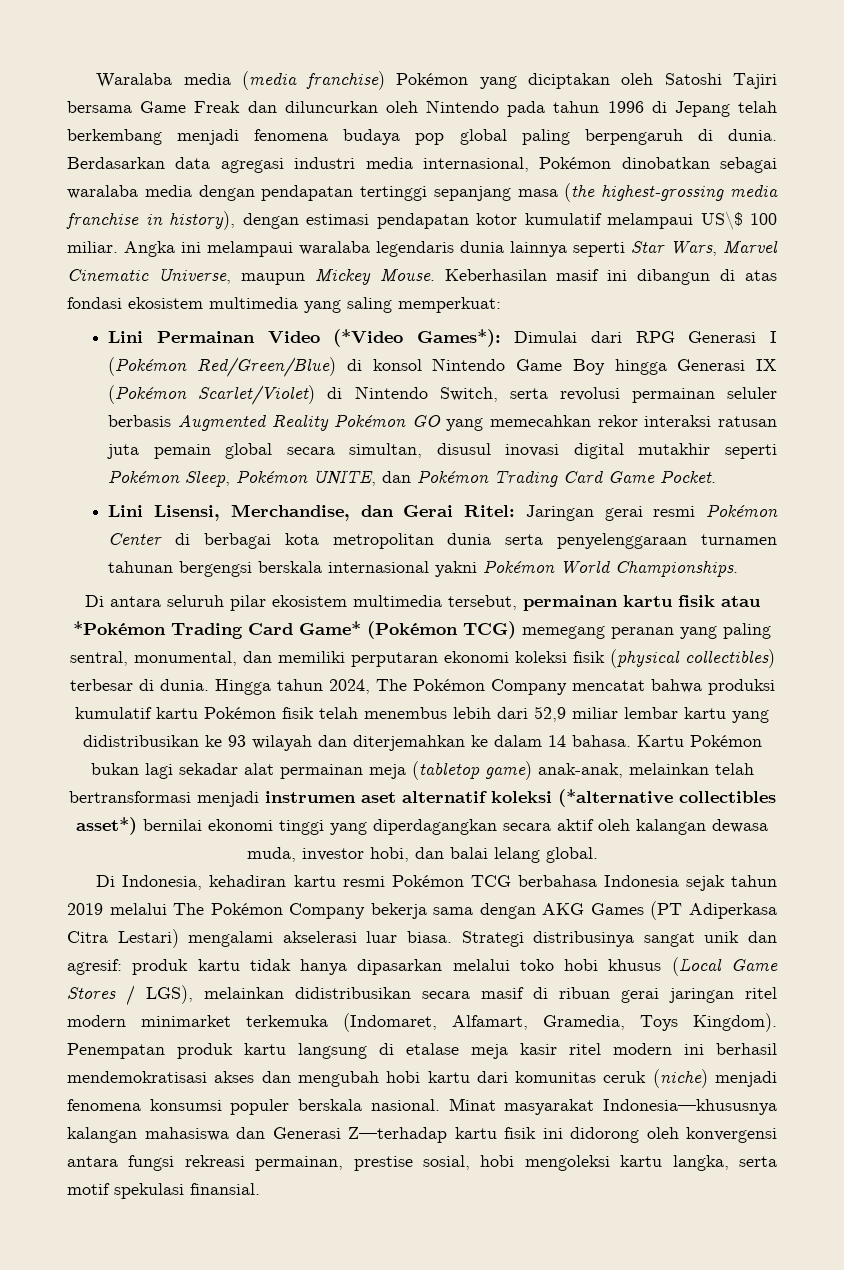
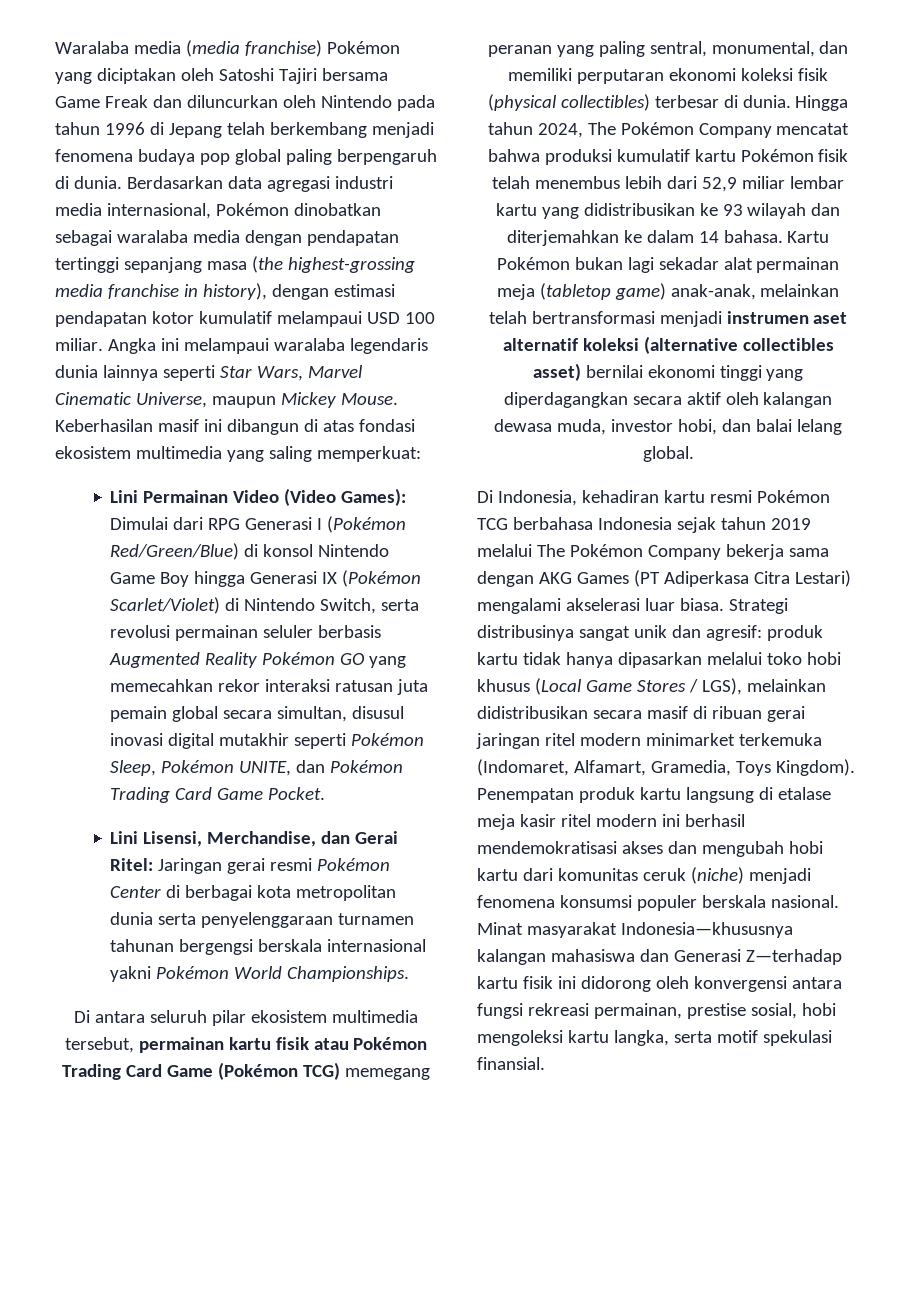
[700,211,743,230] US\$ -> [366,312,400,324] USD
[333,329,501,347] (*Video Games*): -> [284,488,407,506] (Video Games):
[73,621,361,639] *Pokémon Trading Card Game* -> [353,1037,428,1050] [62,1064,214,1080] Pokémon Trading Card Game
[557,789,776,807] [76,817,137,835] (*alternative collectibles asset*) -> [643,336,834,354] [532,363,581,381] (alternative collectibles asset)

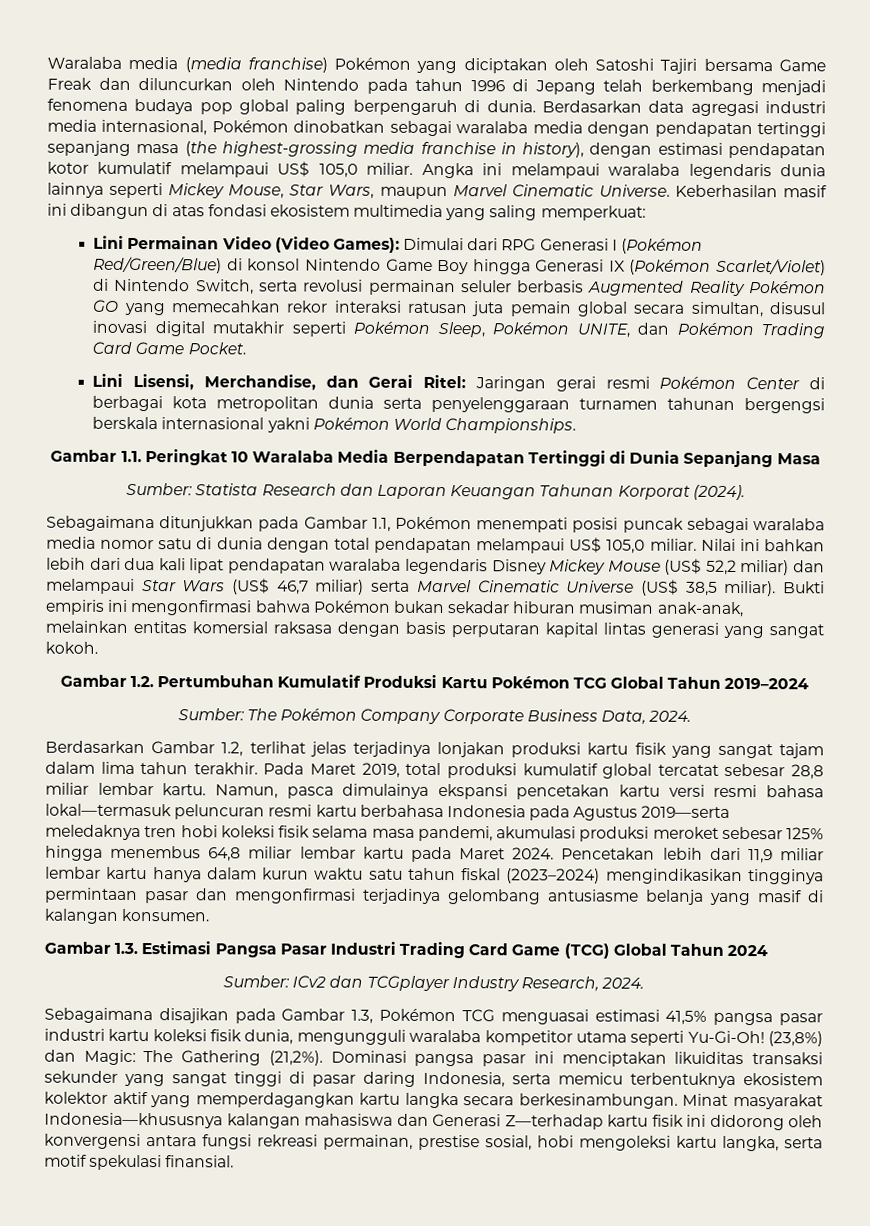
[366,312,435,324] USD 100 -> [277,161,358,178] US$ 105,0
(215, 373) none -> [168,183,285,199] Mickey Mouse,
[307,365,363,378] [55,392,398,408] Marvel Cinematic Universe, maupun Mickey Mouse. -> [379,184,670,200] maupun Marvel Cinematic Universe.
[74,1010,418,1026] [64,1037,428,1053] [62,1062,430,1080] [487,41,849,57] [508,68,828,84] [487,94,849,111] [487,122,850,138] [487,149,849,165] [492,176,844,192] [495,203,841,219] [506,230,830,246] [496,257,840,273] [496,283,840,300] [488,311,848,327] [502,336,834,354] [532,363,804,381] [503,392,833,408] [494,419,842,435] [642,446,694,462] [477,490,830,506] [477,517,811,533] [477,544,829,560] [477,570,851,587] [477,598,788,614] [477,625,823,641] [477,652,841,668] [477,678,826,695] [477,706,805,722] [476,733,822,749] [477,759,855,776] [477,787,831,803] [477,814,745,830] [477,841,823,857] [477,867,811,884] [477,895,839,911] Di antara seluruh pilar ekosistem multimedia tersebut, permainan kartu fisik atau Pokémon Trading Card Game (Pokémon TCG) memegang peranan yang paling sentral, monumental, dan memiliki perputaran ekonomi koleksi fisik (physical collectibles) terbesar di dunia. Hingga tahun 2024, The Pokémon Company mencatat bahwa produksi kumulatif kartu Pokémon fisik telah menembus lebih dari 52,9 miliar lembar kartu yang didistribusikan ke 93 wilayah dan diterjemahkan ke dalam 14 bahasa. Kartu Pokémon bukan lagi sekadar alat permainan meja (tabletop game) anak-anak, melainkan telah bertransformasi menjadi instrumen aset alternatif koleksi (alternative collectibles asset) bernilai ekonomi tinggi yang diperdagangkan secara aktif oleh kalangan dewasa muda, investor hobi, dan balai lelang global. // Di Indonesia, kehadiran kartu resmi Pokémon TCG berbahasa Indonesia sejak tahun 2019 melalui The Pokémon Company bekerja sama dengan AKG Games (PT Adiperkasa Citra Lestari) mengalami akselerasi luar biasa. Strategi distribusinya sangat unik dan agresif: produk kartu tidak hanya dipasarkan melalui toko hobi khusus (Local Game Stores / LGS), melainkan didistribusikan secara masif di ribuan gerai jaringan ritel modern minimarket terkemuka (Indomaret, Alfamart, Gramedia, Toys Kingdom). Penempatan produk kartu langsung di etalase meja kasir ritel modern ini berhasil mendemokratisasi akses dan mengubah hobi kartu dari komunitas ceruk (niche) menjadi fenomena konsumsi populer berskala nasional. -> [50,449,821,468] [126,482,745,501] [46,515,826,534] [46,536,825,554] [46,557,825,576] [46,578,826,597] [45,599,744,618] [45,620,824,639] [45,641,98,654] [59,674,810,690] [177,708,692,725] [45,740,824,759] [45,761,825,780] [45,782,824,800] [45,803,731,821] [45,824,824,842] [45,845,825,864] [45,866,824,885] [45,887,824,906] [44,908,211,924] [44,941,769,959] [222,975,645,992] [44,1007,823,1026] [44,1028,823,1047] [44,1049,824,1067] [44,1070,823,1088] [44,1091,678,1109] Gambar 1.1. Peringkat 10 Waralaba Media Berpendapatan Tertinggi di Dunia Sepanjang Masa // Sumber: Statista Research dan Laporan Keuangan Tahunan Korporat (2024). // Sebagaimana ditunjukkan pada Gambar 1.1, Pokémon menempati posisi puncak sebagai waralaba media nomor satu di dunia dengan total pendapatan melampaui US$ 105,0 miliar. Nilai ini bahkan lebih dari dua kali lipat pendapatan waralaba legendaris Disney Mickey Mouse (US$ 52,2 miliar) dan melampaui Star Wars (US$ 46,7 miliar) serta Marvel Cinematic Universe (US$ 38,5 miliar). Bukti empiris ini mengonfirmasi bahwa Pokémon bukan sekadar hiburan musiman anak-anak, melainkan entitas komersial raksasa dengan basis perputaran kapital lintas generasi yang sangat kokoh. // Gambar 1.2. Pertumbuhan Kumulatif Produksi Kartu Pokémon TCG Global Tahun 2019–2024 // Sumber: The Pokémon Company Corporate Business Data, 2024. // Berdasarkan Gambar 1.2, terlihat jelas terjadinya lonjakan produksi kartu fisik yang sangat tajam dalam lima tahun terakhir. Pada Maret 2019, total produksi kumulatif global tercatat sebesar 28,8 miliar lembar kartu. Namun, pasca dimulainya ekspansi pencetakan kartu versi resmi bahasa lokal—termasuk peluncuran resmi kartu berbahasa Indonesia pada Agustus 2019—serta meledaknya tren hobi koleksi fisik selama masa pandemi, akumulasi produksi meroket sebesar 125% hingga menembus 64,8 miliar lembar kartu pada Maret 2024. Pencetakan lebih dari 11,9 miliar lembar kartu hanya dalam kurun waktu satu tahun fiskal (2023–2024) mengindikasikan tingginya permintaan pasar dan mengonfirmasi terjadinya gelombang antusiasme belanja yang masif di kalangan konsumen. // Gambar 1.3. Estimasi Pangsa Pasar Industri Trading Card Game (TCG) Global Tahun 2024 // Sumber: ICv2 dan TCGplayer Industry Research, 2024. // Sebagaimana disajikan pada Gambar 1.3, Pokémon TCG menguasai estimasi 41,5% pangsa pasar industri kartu koleksi fisik dunia, mengungguli waralaba kompetitor utama seperti Yu-Gi-Oh! (23,8%) dan Magic: The Gathering (21,2%). Dominasi pangsa pasar ini menciptakan likuiditas transaksi sekunder yang sangat tinggi di pasar daring Indonesia, serta memicu terbentuknya ekosistem kolektor aktif yang memperdagangkan kartu langka secara berkesinambungan.

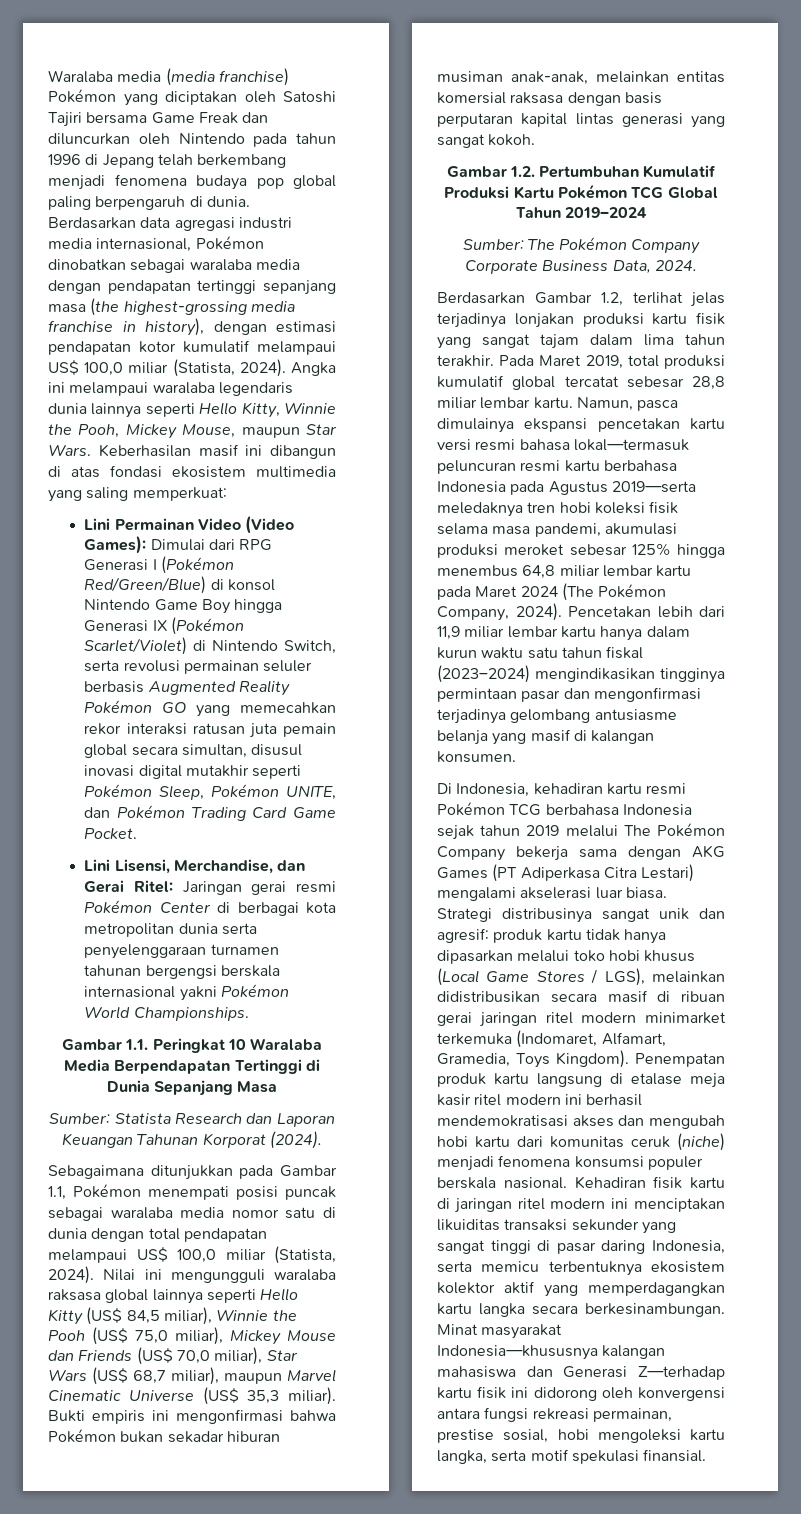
[318,162,414,178] 105,0 miliar. -> [84,359,286,377] 100,0 miliar (Statista, 2024).
[168,183,670,200] Mickey Mouse, Star Wars, maupun Marvel Cinematic Universe. -> [199,402,336,418] [48,424,337,439] [48,445,91,456] Hello Kitty, Winnie the Pooh, Mickey Mouse, maupun Star Wars.
[606,538,825,554] [46,557,825,576] [46,578,411,595] 105,0 miliar. Nilai ini bahkan lebih dari dua kali lipat pendapatan waralaba legendaris Disney Mickey Mouse (US$ 52,2 miliar) dan melampaui Star Wars (US$ 46,7 miliar) serta -> [177,1246,336,1264] [48,1266,336,1284] [48,1288,299,1304] [48,1307,297,1325] [48,1327,336,1345] [48,1347,298,1365] [48,1367,282,1385] 100,0 miliar (Statista, 2024). Nilai ini mengungguli waralaba raksasa global lainnya seperti Hello Kitty (US$ 84,5 miliar), Winnie the Pooh (US$ 75,0 miliar), Mickey Mouse dan Friends (US$ 70,0 miliar), Star Wars (US$ 68,7 miliar), maupun
[685,581,718,596] 38,5 -> [247,1390,280,1404] 35,3
[512,847,555,860] 2024. -> [520,583,667,601] [437,603,562,621] 2024 (The Pokémon Company, 2024).
[44,941,769,959] [222,975,645,992] [44,1007,823,1026] [44,1028,823,1047] [44,1049,527,1067] Gambar 1.3. Estimasi Pangsa Pasar Industri Trading Card Game (TCG) Global Tahun 2024 // Sumber: ICv2 dan TCGplayer Industry Research, 2024. // Sebagaimana disajikan pada Gambar 1.3, Pokémon TCG menguasai estimasi 41,5% pangsa pasar industri kartu koleksi fisik dunia, mengungguli waralaba kompetitor utama seperti Yu-Gi-Oh! (23,8%) dan Magic: The Gathering (21,2%). Dominasi pangsa pasar -> [437,783,687,797] [437,802,692,816] [437,823,725,840] [437,845,725,861] [437,864,695,882] [437,887,667,901] [437,908,725,923] [437,928,667,944] [437,950,696,964] [437,968,725,986] [437,990,725,1003] [437,1012,726,1027] [437,1030,666,1048] [437,1050,725,1068] [437,1073,725,1088] [437,1094,643,1106] [437,1115,725,1129] [437,1133,725,1151] [437,1155,703,1171] [437,1176,725,1189] [437,1198,606,1213] Di Indonesia, kehadiran kartu resmi Pokémon TCG berbahasa Indonesia sejak tahun 2019 melalui The Pokémon Company bekerja sama dengan AKG Games (PT Adiperkasa Citra Lestari) mengalami akselerasi luar biasa. Strategi distribusinya sangat unik dan agresif: produk kartu tidak hanya dipasarkan melalui toko hobi khusus (Local Game Stores / LGS), melainkan didistribusikan secara masif di ribuan gerai jaringan ritel modern minimarket terkemuka (Indomaret, Alfamart, Gramedia, Toys Kingdom). Penempatan produk kartu langsung di etalase meja kasir ritel modern ini berhasil mendemokratisasi akses dan mengubah hobi kartu dari komunitas ceruk (niche) menjadi fenomena konsumsi populer berskala nasional. Kehadiran fisik kartu di jaringan ritel modern

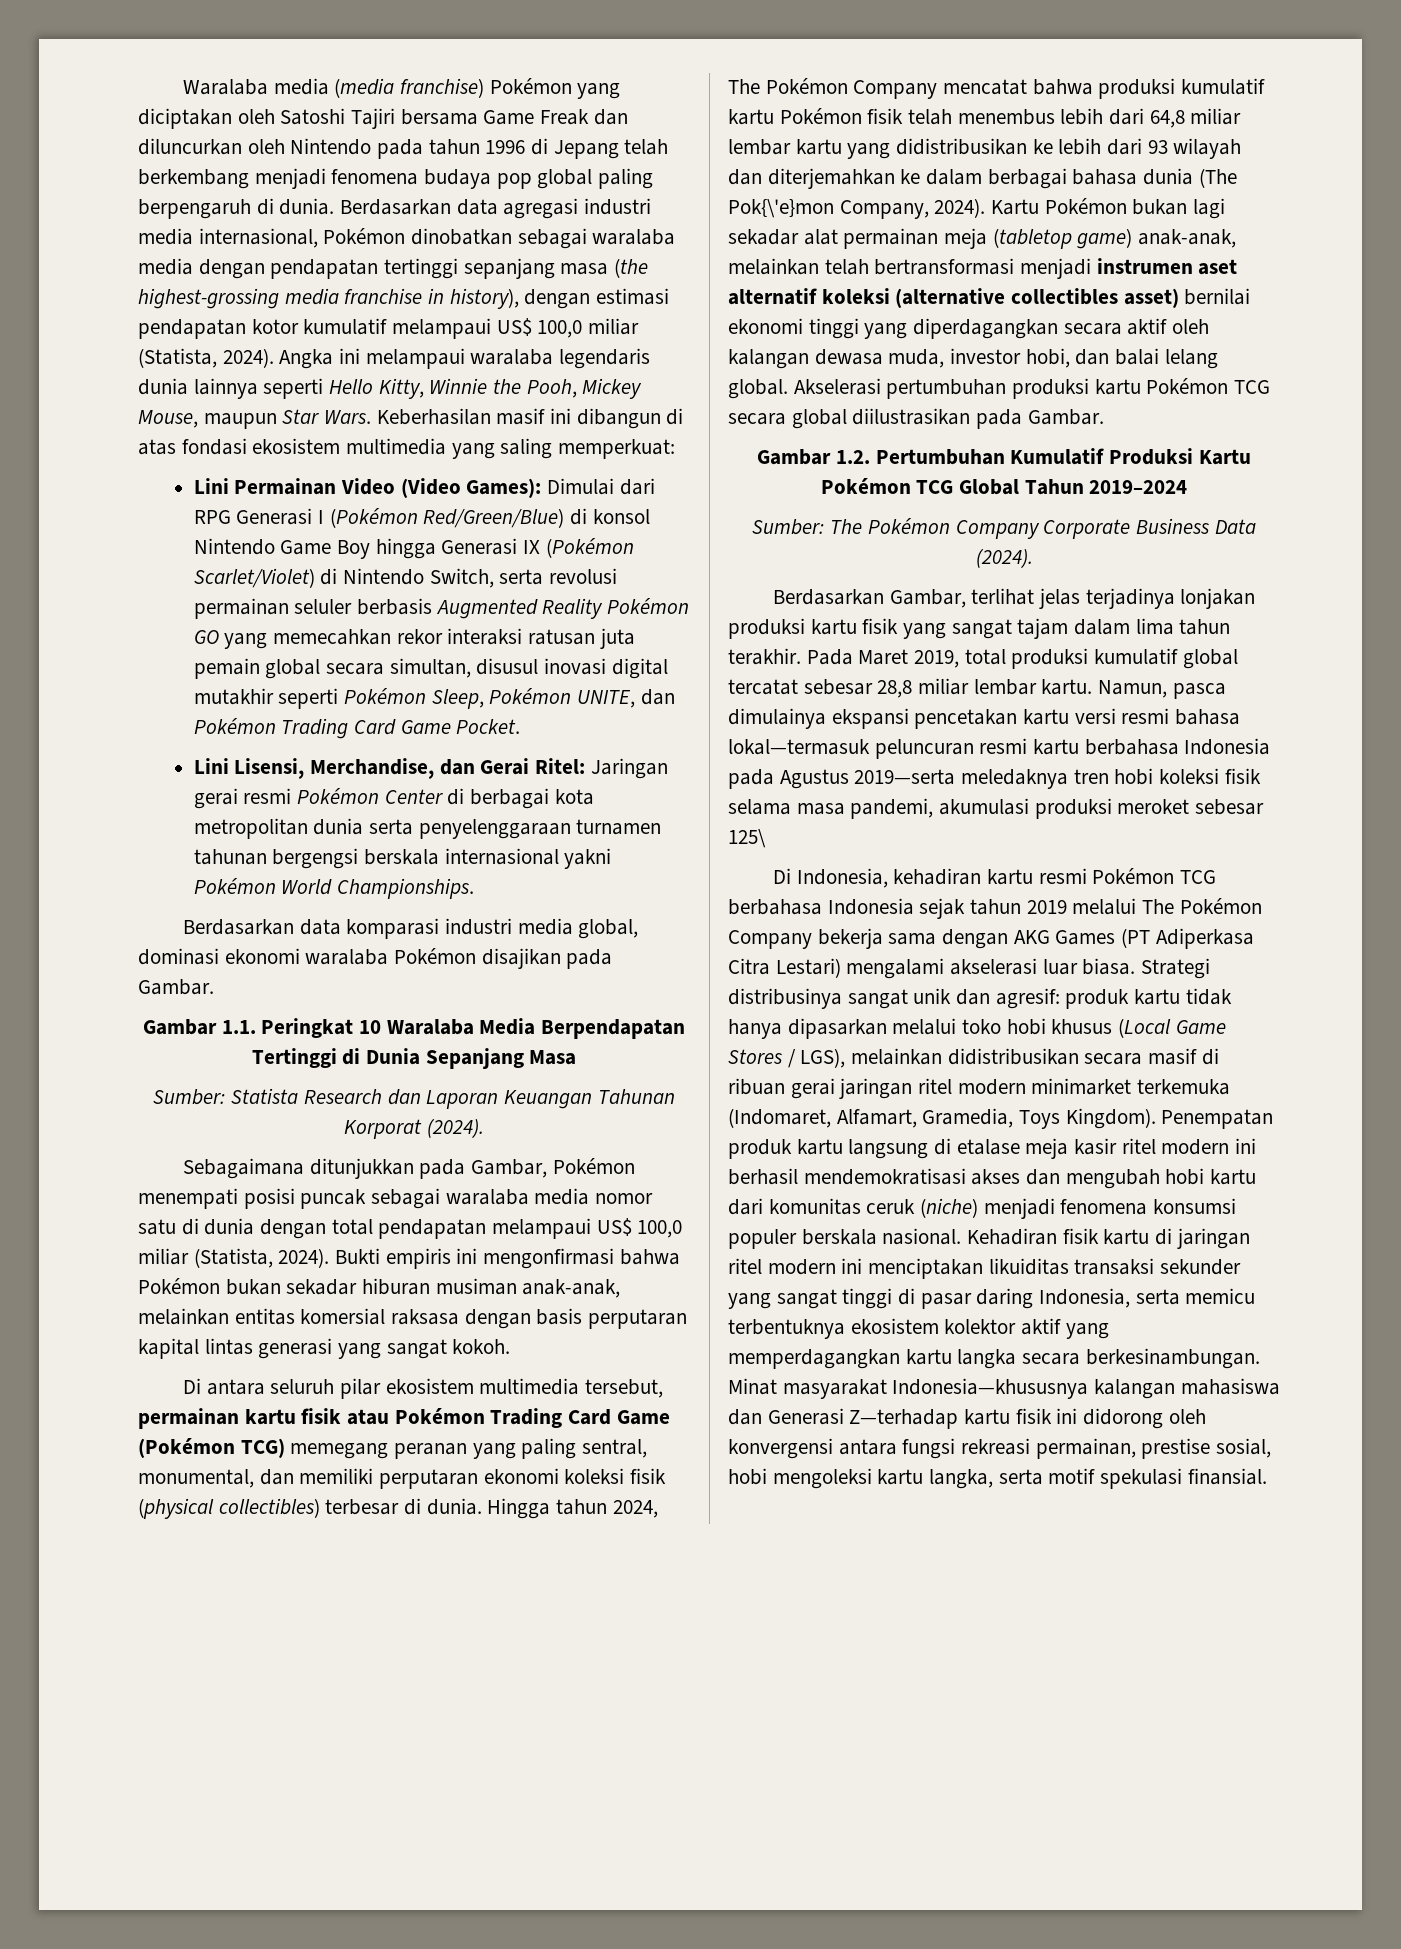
(249, 1014) none -> [183,918,639,939] [138,948,613,969] [138,979,214,995] // Berdasarkan data komparasi industri media global, dominasi ekonomi waralaba Pokémon disajikan pada Gambar.
[280,1165,338,1177] [48,1186,66,1200] Gambar 1.1, -> [471,1159,548,1178] Gambar,
[103,1269,336,1283] [48,1288,299,1304] [48,1307,297,1325] [48,1327,336,1345] [48,1347,298,1365] [48,1367,336,1385] [48,1387,336,1405] Nilai ini mengungguli waralaba raksasa global lainnya seperti Hello Kitty (US$ 84,5 miliar), Winnie the Pooh (US$ 75,0 miliar), Mickey Mouse dan Friends (US$ 70,0 miliar), Star Wars (US$ 68,7 miliar), maupun Marvel Cinematic Universe (US$ 35,3 miliar). -> (330, 1258) none
(536, 140) none -> [183,1378,664,1399] [138,1408,670,1429] [138,1438,648,1459] [138,1468,667,1489] [138,1498,658,1519] [728,78,1266,99] [728,108,1242,128] [728,138,1242,159] [728,168,1237,189] [728,198,1226,219] [728,228,1237,249] [728,258,1238,279] [728,288,1251,308] [728,318,1210,339] [728,348,1218,369] [728,378,1271,399] [728,408,1104,429] // Di antara seluruh pilar ekosistem multimedia tersebut, permainan kartu fisik atau Pokémon Trading Card Game (Pokémon TCG) memegang peranan yang paling sentral, monumental, dan memiliki perputaran ekonomi koleksi fisik (physical collectibles) terbesar di dunia. Hingga tahun 2024, The Pokémon Company mencatat bahwa produksi kumulatif kartu Pokémon fisik telah menembus lebih dari 64,8 miliar lembar kartu yang didistribusikan ke lebih dari 93 wilayah dan diterjemahkan ke dalam berbagai bahasa dunia (The Pok{\'e}mon Company, 2024). Kartu Pokémon bukan lagi sekadar alat permainan meja (tabletop game) anak-anak, melainkan telah bertransformasi menjadi instrumen aset alternatif koleksi (alternative collectibles asset) bernilai ekonomi tinggi yang diperdagangkan secara aktif oleh kalangan dewasa muda, investor hobi, dan balai lelang global. Akselerasi pertumbuhan produksi kartu Pokémon TCG secara global diilustrasikan pada Gambar.
[612,260,697,273] [437,292,623,306] Data, 2024. // Berdasarkan Gambar 1.2, -> [1214,519,1256,534] [975,548,1033,568] [773,589,966,608] Data (2024). // Berdasarkan Gambar,
[631,543,725,558] [437,565,692,579] [437,583,667,601] [437,603,725,621] [437,626,690,641] [437,646,644,659] [437,665,725,683] [437,687,701,702] [437,709,677,724] [437,729,655,745] [437,751,516,763] 125% hingga menembus 64,8 miliar lembar kartu pada Maret 2024 (The Pokémon Company, 2024). Pencetakan lebih dari 11,9 miliar lembar kartu hanya dalam kurun waktu satu tahun fiskal (2023–2024) mengindikasikan tingginya permintaan pasar dan mengonfirmasi terjadinya gelombang antusiasme belanja yang masif di kalangan konsumen. -> [728,829,766,848] 125\

